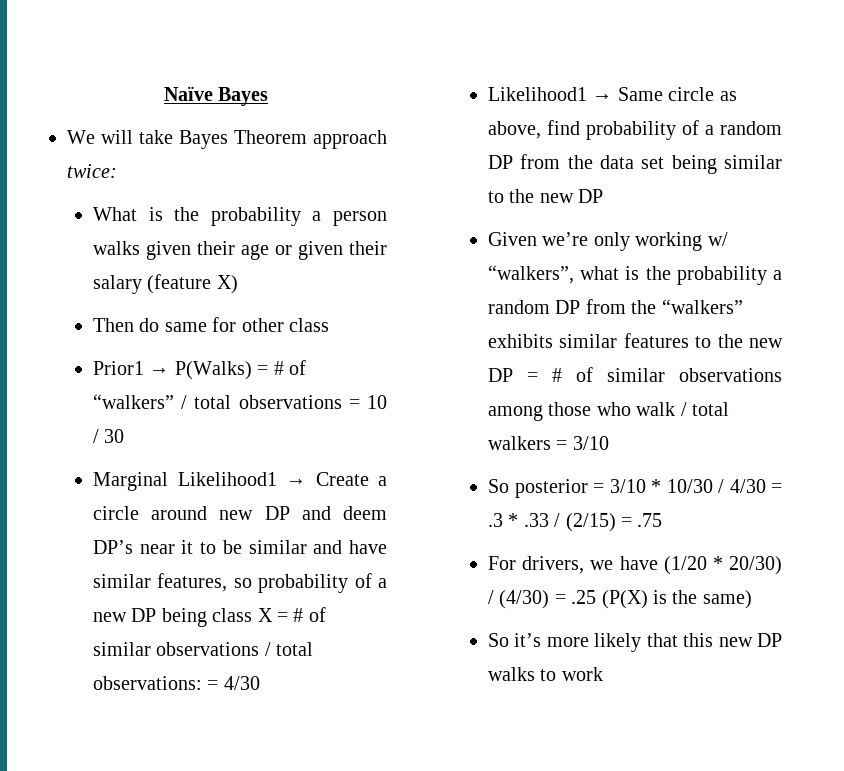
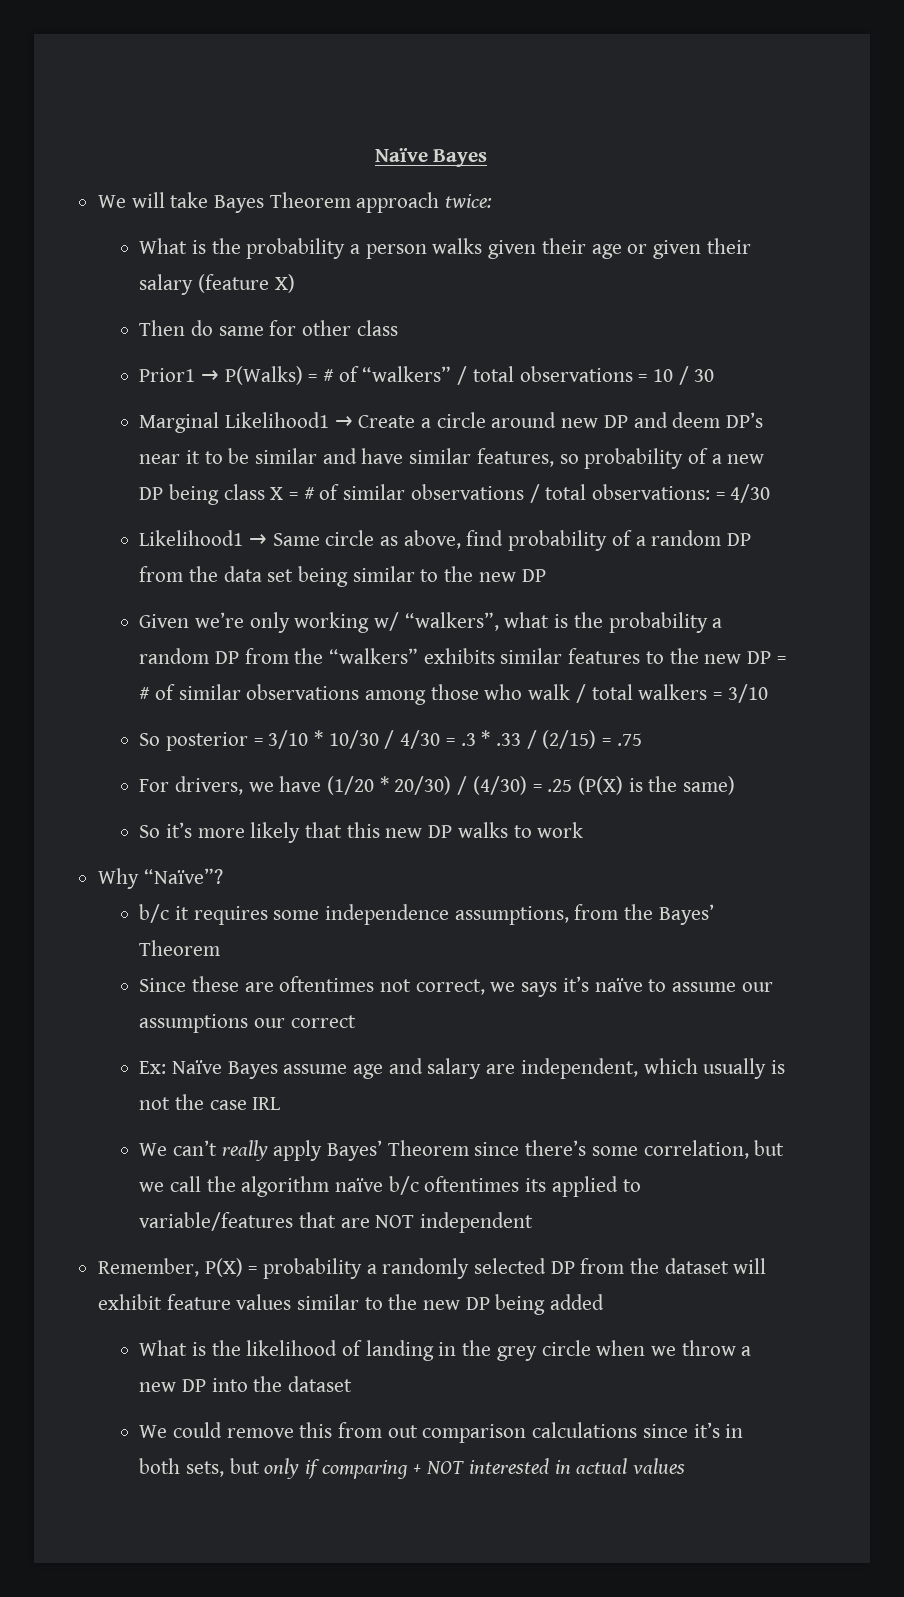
(603, 674) none -> [98,868,223,889] [139,904,714,925] [139,940,221,956] [139,976,773,997] [139,1014,356,1033] [139,1058,785,1079] [139,1094,281,1110] [139,1140,785,1161] [139,1176,641,1197] [139,1212,534,1233] [98,1258,767,1279] [98,1294,605,1315] [139,1340,752,1361] [139,1376,353,1392] [139,1422,744,1443] [139,1458,685,1479] // Why “Naïve”? // b/c it requires some independence assumptions, from the Bayes’ Theorem // Since these are oftentimes not correct, we says it’s naïve to assume our assumptions our correct // Ex: Naïve Bayes assume age and salary are independent, which usually is not the case IRL // We can’t really apply Bayes’ Theorem since there’s some correlation, but we call the algorithm naïve b/c oftentimes its applied to variable/features that are NOT independent // Remember, P(X) = probability a randomly selected DP from the dataset will exhibit feature values similar to the new DP being added // What is the likelihood of landing in the grey circle when we throw a new DP into the dataset // We could remove this from out comparison calculations since it’s in both sets, but only if comparing + NOT interested in actual values

